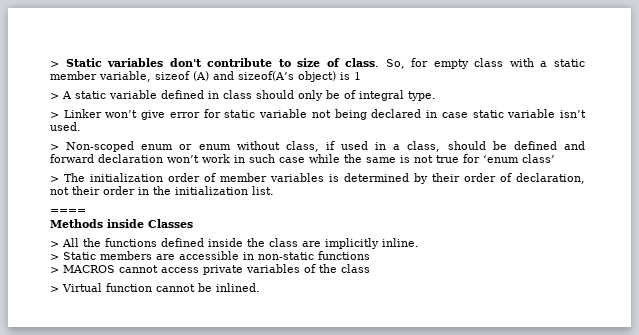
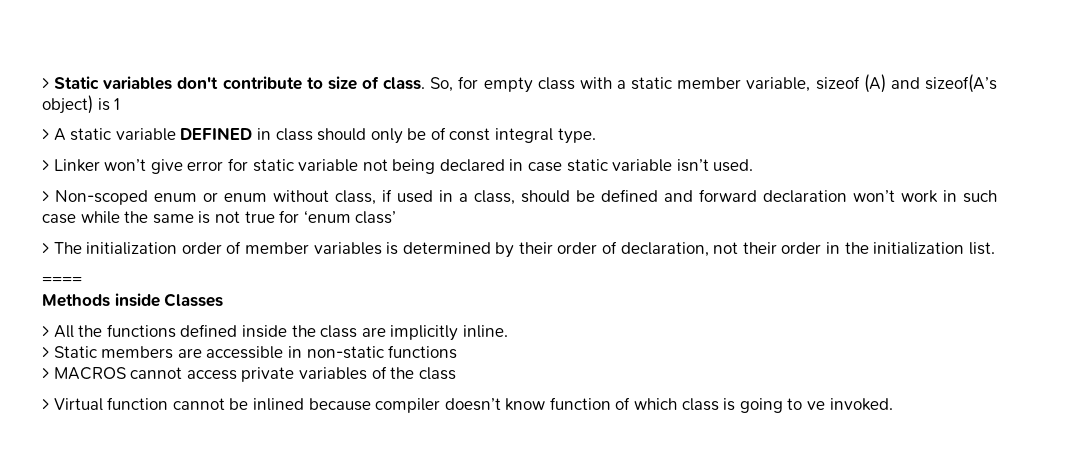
[161,90,204,99] defined -> [180,127,253,140] DEFINED
(356, 94) none -> [449,128,491,141] const
[216,283,260,292] inlined. -> [252,397,893,413] inlined because compiler doesn’t know function of which class is going to ve invoked.

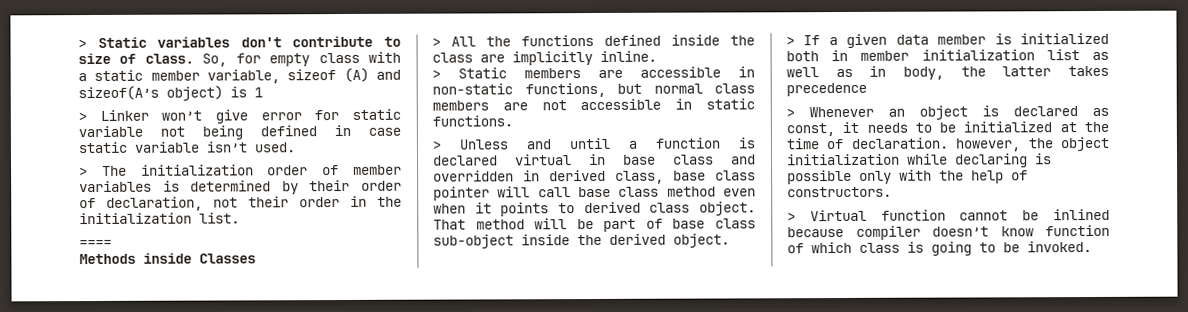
[42,127,596,144] // > A static variable DEFINED in class should only be of const integral type. -> (263, 92) none
[439,159,505,172] declared -> [260,125,317,137] defined
[42,189,997,205] [42,210,397,224] // > Non-scoped enum or enum without class, if used in a class, should be defined and forward declaration won’t work in such case while the same is not true for ‘enum class’ -> (295, 147) none
[388,345,458,359] [42,366,456,382] functions // > MACROS cannot access private variables of the class -> [524,82,755,98] [432,98,755,111] [432,115,513,127] [432,137,755,150] [432,153,756,166] [433,169,756,184] [433,186,756,201] [433,201,756,217] [433,218,756,232] [433,233,730,249] [786,32,1109,48] [786,49,1109,62] [786,65,1109,80] [786,82,867,97] [786,105,1109,120] [786,121,1109,137] [786,136,1109,152] [786,153,1052,168] [787,169,1028,185] [787,186,892,198] functions, but normal class members are not accessible in static functions. // > Unless and until a function is declared virtual in base class and overridden in derived class, base class pointer will call base class method even when it points to derived class object. That method will be part of base class sub-object inside the derived object. // > If a given data member is initialized both in member initialization list as well as in body, the latter takes precedence // > Whenever an object is declared as const, it needs to be initialized at the time of declaration. however, the object initialization while declaring is possible only with the help of constructors.
[807,401,826,410] ve -> [1003,242,1020,253] be

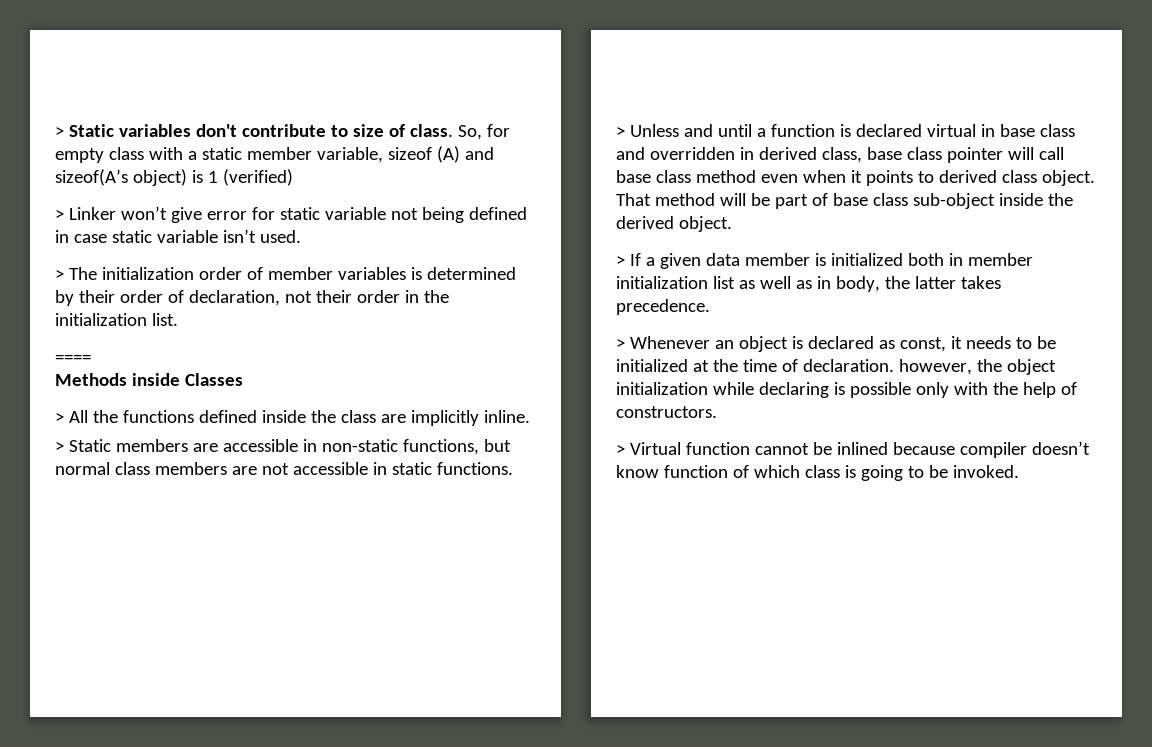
(263, 92) none -> [222,169,293,186] (verified)
[786,82,867,97] precedence -> [616,299,710,315] precedence.

